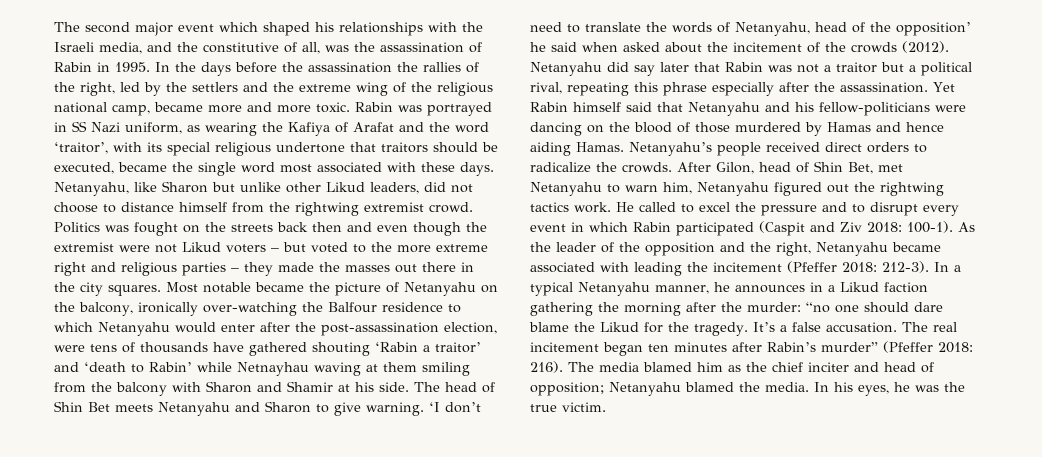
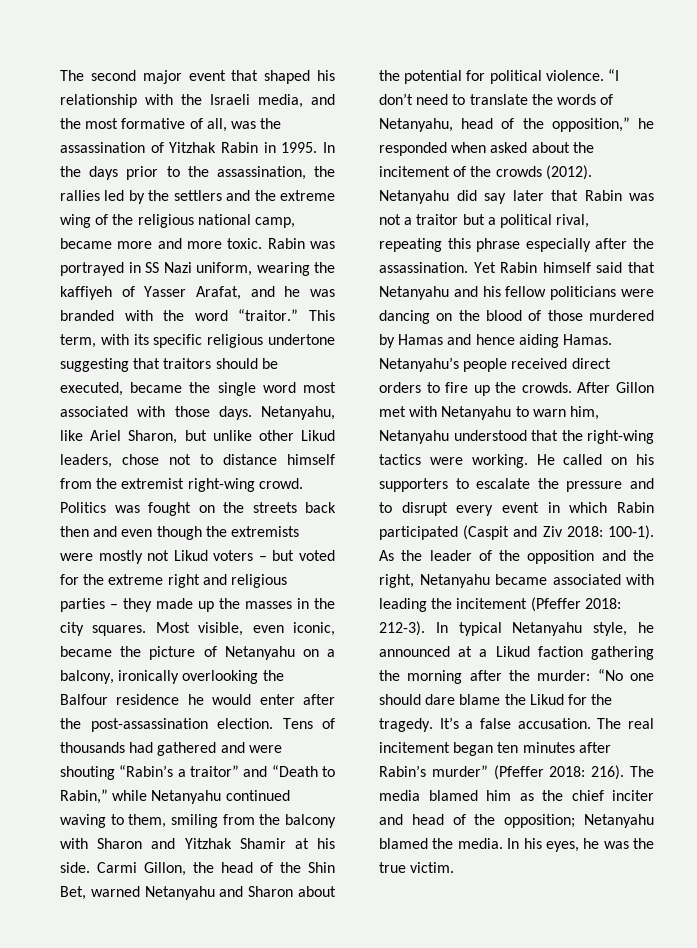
[219,22,258,32] which -> [231,70,259,81] that
[339,22,423,36] relationships -> [60,94,137,108] relationship
[203,42,279,53] constitutive -> [85,118,186,129] most formative
(482, 47) none -> [169,142,217,153] Yitzhak
[235,62,479,73] [54,82,115,96] before the assassination the rallies of the right, -> [126,166,335,180] [60,190,100,201] prior to the assassination, the rallies
[187,125,200,132] as -> (252, 269) none
[288,122,489,136] [54,142,108,154] Kafiya of Arafat and the word ‘traitor’, -> [60,286,335,300] [60,309,335,321] [60,334,96,348] kaffiyeh of Yasser Arafat, and he was branded with the word “traitor.” This term,
[167,142,210,156] special -> [153,334,203,348] specific
(345, 147) none -> [60,358,129,372] suggesting
[421,162,455,172] these -> [174,406,210,417] those
[162,181,208,193] Sharon -> [90,430,178,444] Ariel Sharon,
[424,182,473,193] [54,202,98,213] did not choose -> [122,454,191,465] chose not
[295,202,424,216] rightwing extremist -> [121,478,255,492] extremist right-wing
[54,242,150,252] extremist were -> [230,526,299,537] [60,550,143,564] extremists were mostly
[353,242,431,253] to the more -> [60,574,105,585] for the
(314, 267) none -> [198,601,214,612] up
[395,262,456,273] out there -> (292, 605) none
[203,282,251,293] notable -> [198,622,335,636] visible, even iconic,
[54,302,75,312] the -> [326,649,335,657] a
[202,302,297,316] over-watching -> [182,670,259,684] overlooking
[447,304,461,313] [54,322,170,336] to which Netanyahu -> [187,694,204,705] he
[444,322,497,334] [54,342,481,356] [54,362,417,376] election, were tens of thousands have gathered shouting ‘Rabin a traitor’ and ‘death to Rabin’ while Netnayhau waving at them -> [217,718,335,729] [60,742,282,756] [60,765,335,780] [60,789,290,804] [60,814,167,828] election. Tens of thousands had gathered and were shouting “Rabin’s a traitor” and “Death to Rabin,” while Netanyahu continued waving to them,
(282, 387) none -> [184,838,232,849] Yitzhak
[414,382,495,393] [54,401,440,416] The head of Shin Bet meets Netanyahu and Sharon to give warning. ‘I -> [97,862,335,876] [60,886,336,900] [379,69,619,84] Carmi Gillon, the head of the Shin Bet, warned Netanyahu and Sharon about the potential for political violence. “I
[896,22,971,36] [530,42,577,52] opposition’ he said -> [551,117,654,132] [379,142,447,156] opposition,” he responded
[819,102,930,116] fellow-politicians -> [505,286,617,300] fellow politicians
[530,162,591,173] radicalize -> [445,382,490,396] fire up
[716,161,903,174] Gilon, head of Shin Bet, met -> [616,382,654,393] [379,406,438,417] Gillon met with
[774,182,944,196] [530,202,730,213] figured out the rightwing tactics work. He called to excel -> [453,430,654,444] [379,454,654,468] [379,478,531,492] understood that the right-wing tactics were working. He called on his supporters to escalate
[954,265,961,272] a -> (448, 627) none
[655,282,823,294] manner, he announces in -> [593,622,654,636] [379,646,473,657] style, he announced at
[806,302,830,313] “no -> [597,669,623,681] “No
(934, 367) none -> [474,814,496,825] the

